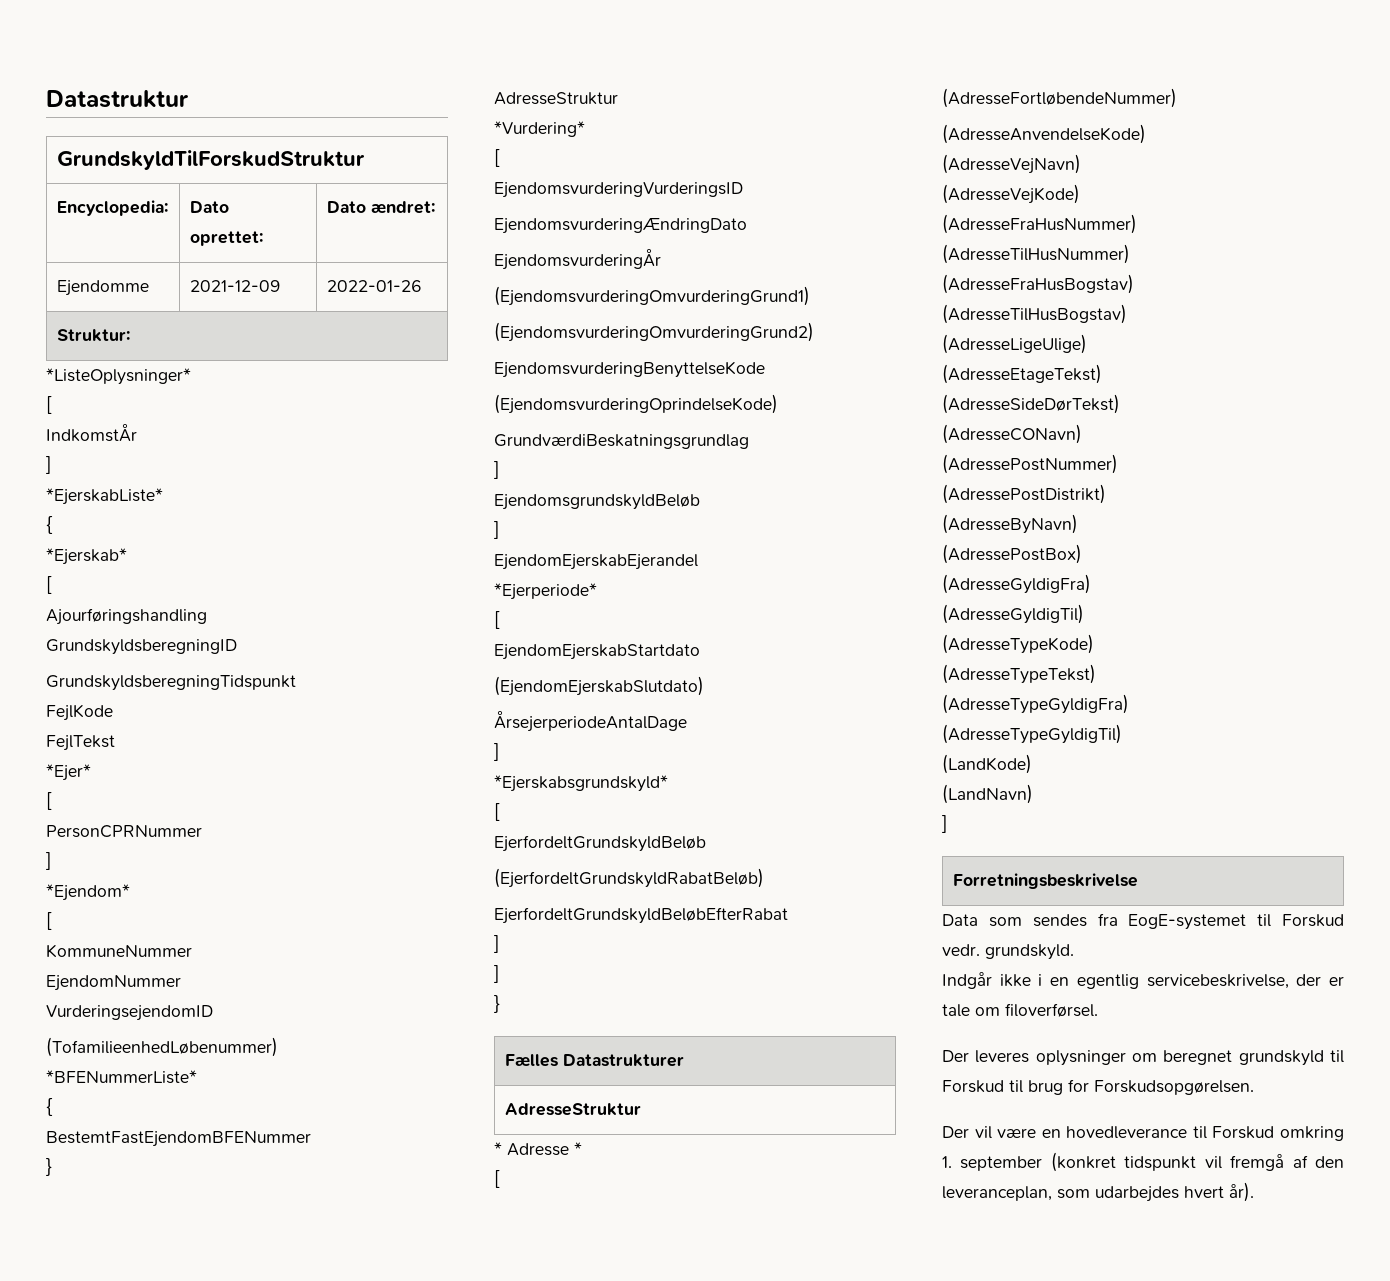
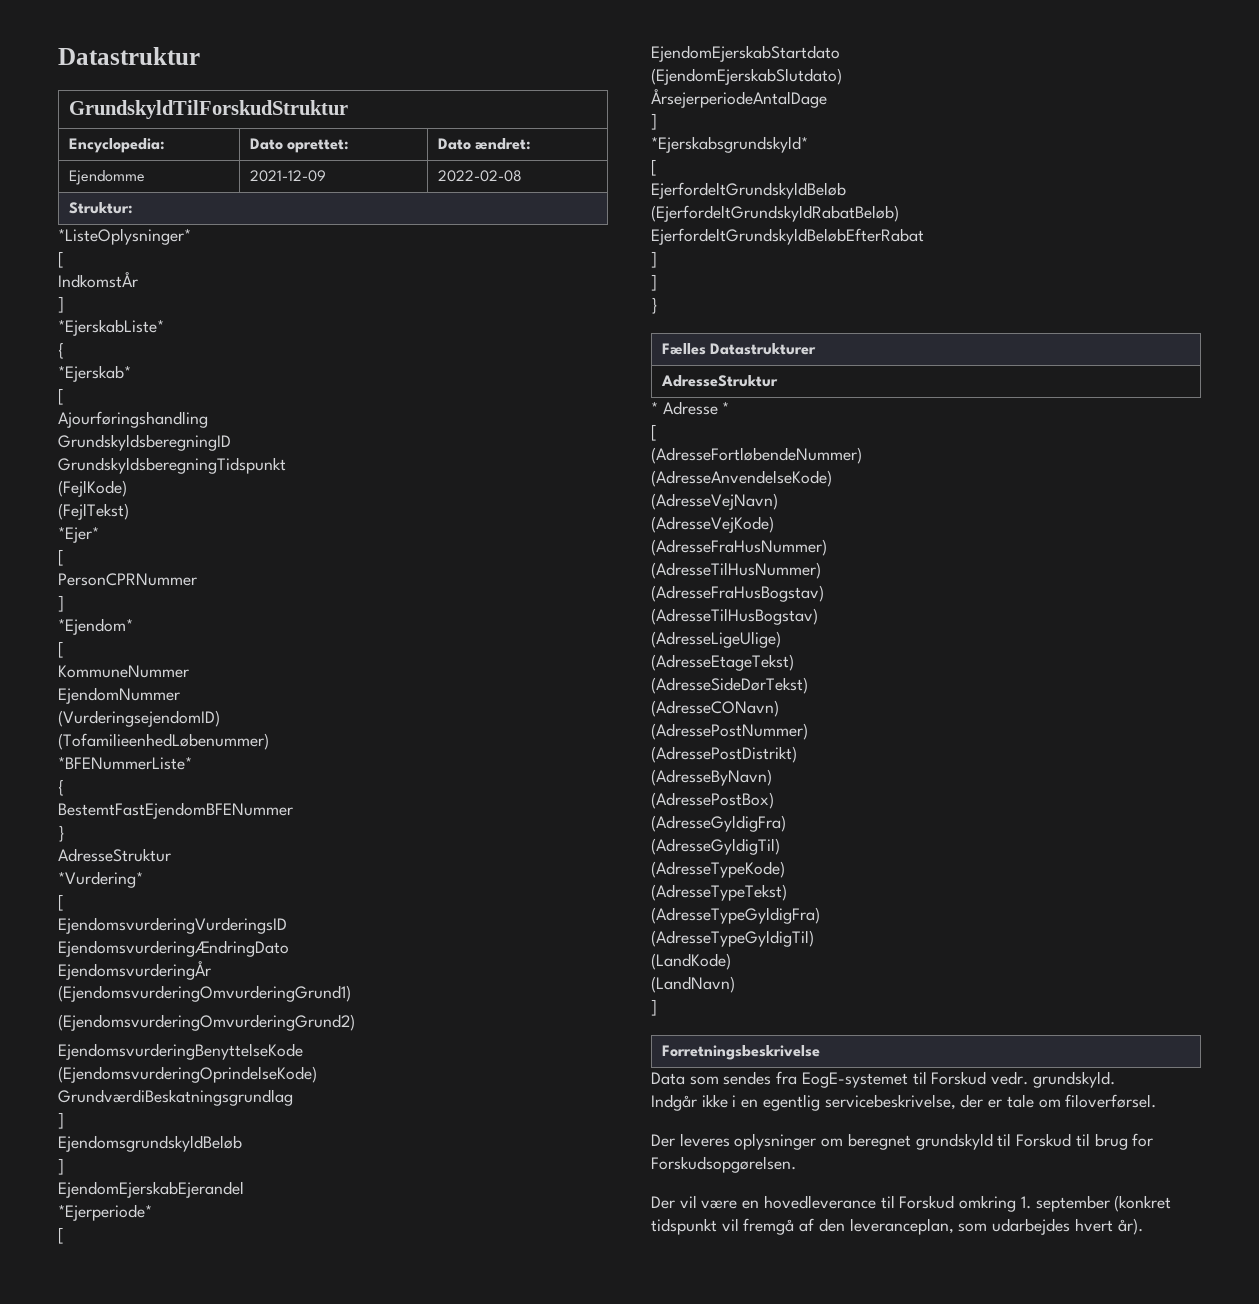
[326,280,422,292] 2022-01-26 -> [437,170,522,182] 2022-02-08
[46,704,113,721] [46,735,115,751] FejlKode // FejlTekst -> [58,480,127,497] [58,503,129,520] (FejlKode) // (FejlTekst)
[46,1005,213,1021] VurderingsejendomID -> [58,710,220,727] (VurderingsejendomID)

